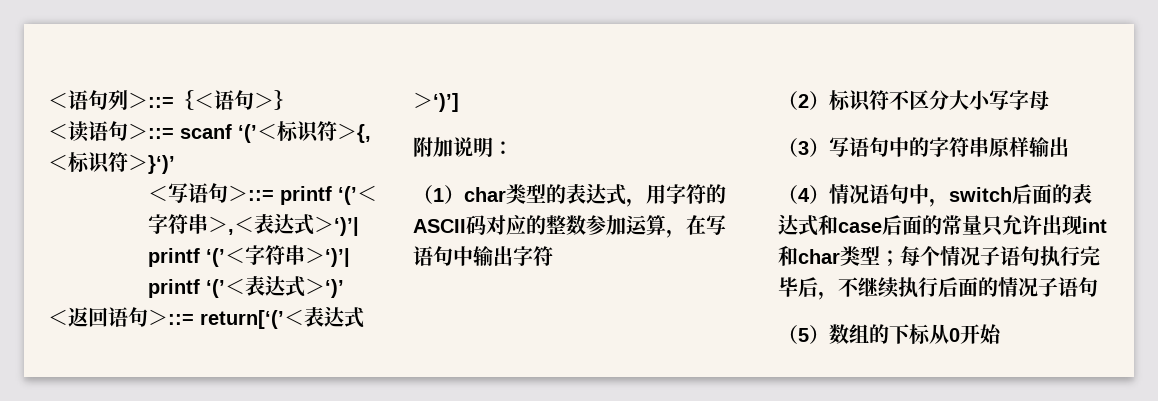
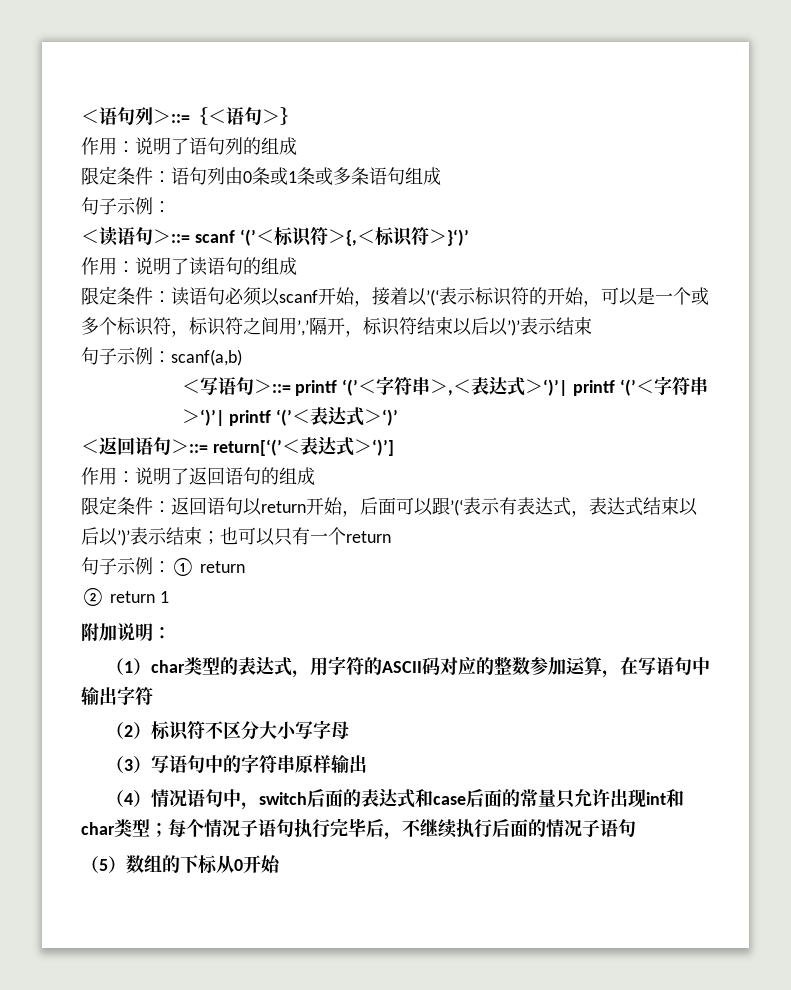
(294, 100) none -> [81,137,297,155] [81,166,441,185] [81,197,171,215] // 作用：说明了语句列的组成 // 限定条件：语句列由0条或1条或多条语句组成 // 句子示例：
(175, 164) none -> [81,257,297,276] [81,286,709,307] [81,317,592,337] [81,347,242,366] // 作用：说明了读语句的组成 // 限定条件：读语句必须以scanf开始，接着以’(‘表示标识符的开始，可以是一个或多个标识符，标识符之间用’,’隔开，标识符结束以后以’)’表示结束 // 句子示例：scanf(a,b)
(459, 102) none -> [81,467,315,485] [81,496,698,517] [81,527,391,546] [81,557,245,576] [81,587,169,606] // 作用：说明了返回语句的组成 // 限定条件：返回语句以return开始，后面可以跟’(‘表示有表达式，表达式结束以后以’)’表示结束；也可以只有一个return // 句子示例：① return // ② return 1

